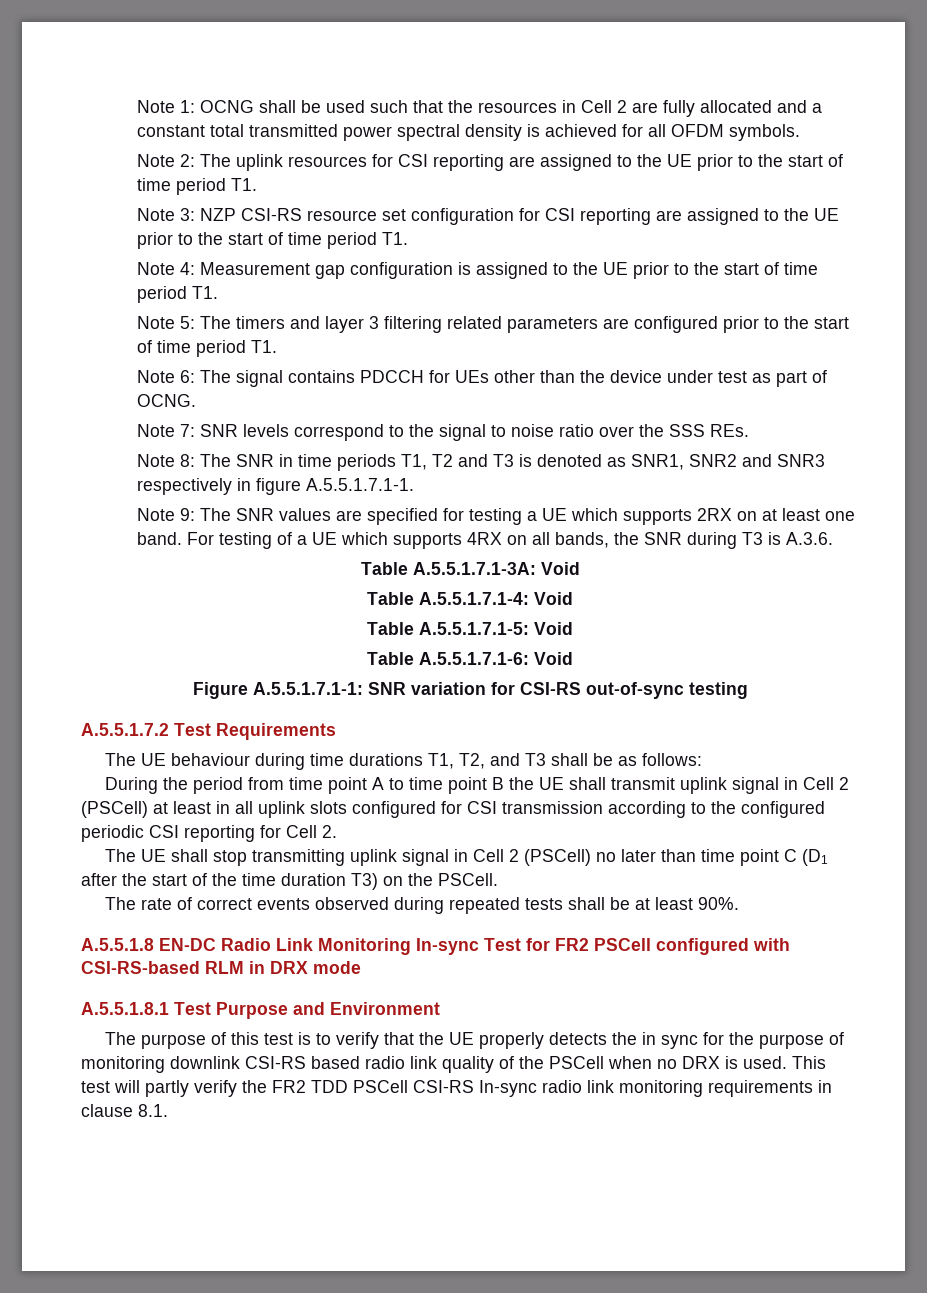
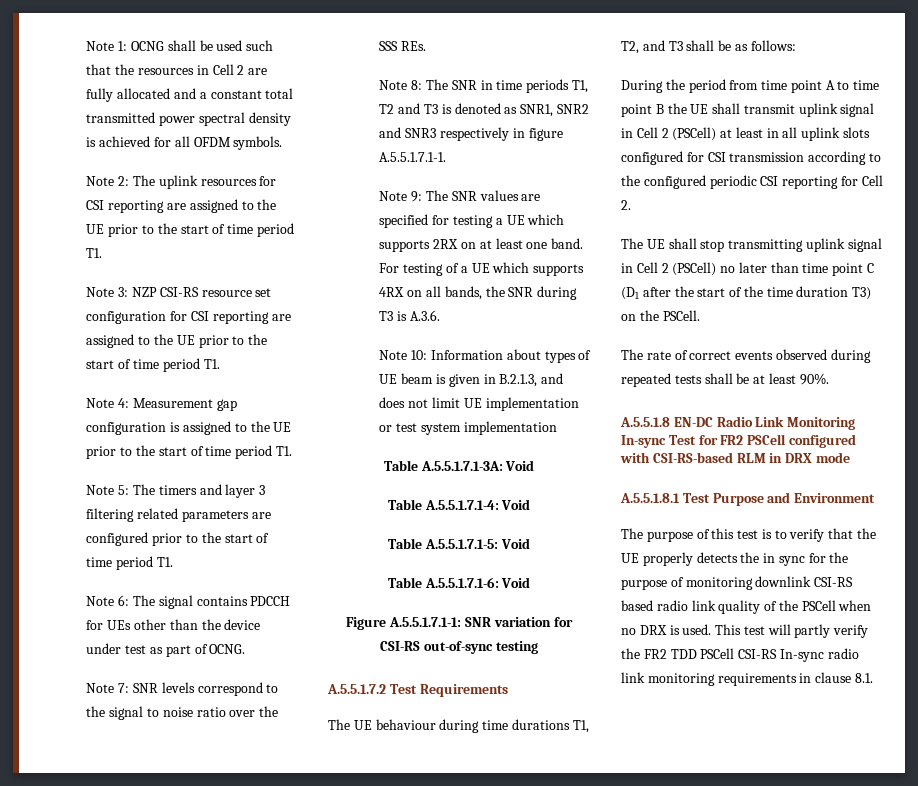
(833, 538) none -> [379,349,592,363] [379,373,564,387] [379,397,579,411] [379,421,557,435] // Note 10: Information about types of UE beam is given in B.2.1.3, and does not limit UE implementation or test system implementation

